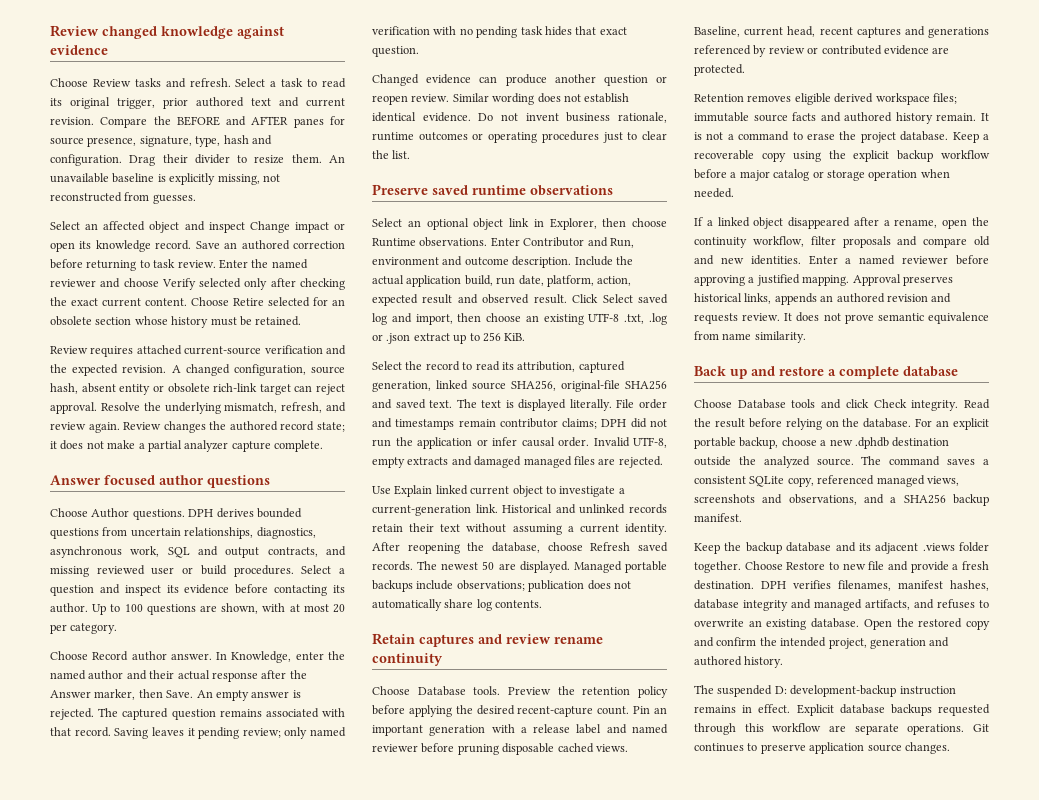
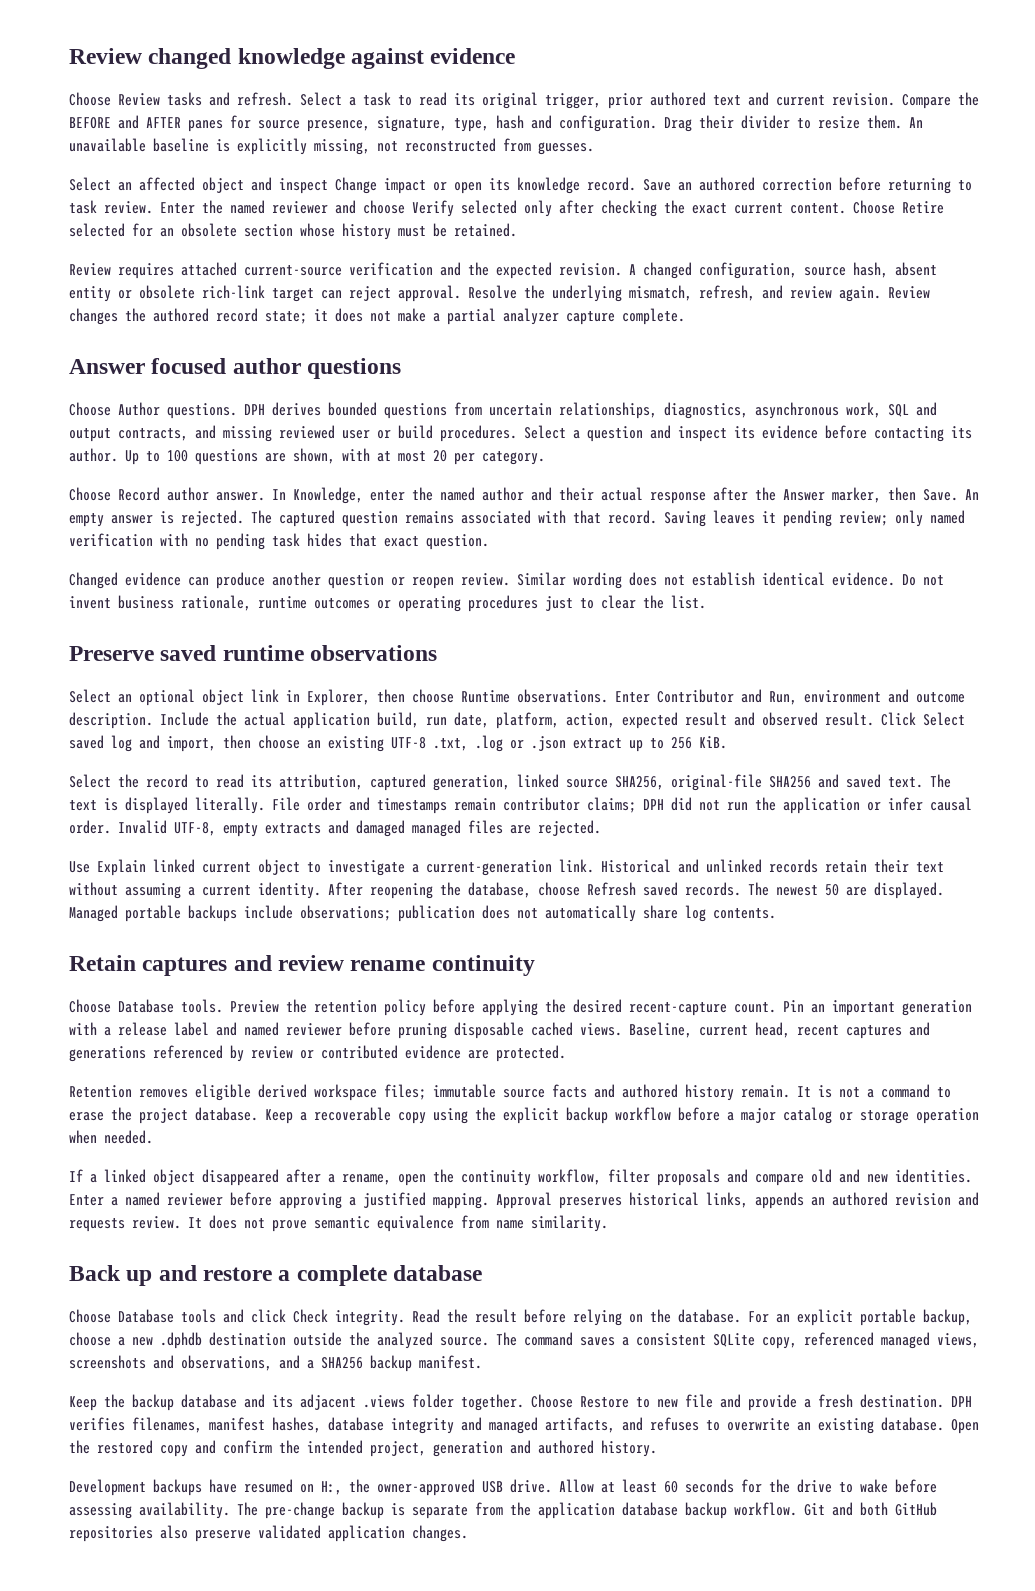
[694,685,956,697] [694,704,990,716] [694,723,989,735] [694,742,902,754] The suspended D: development-backup instruction remains in effect. Explicit database backups requested through this workflow are separate operations. Git continues to preserve application source -> [69,1479,937,1496] [69,1502,937,1519] [69,1525,405,1542] Development backups have resumed on H:, the owner-approved USB drive. Allow at least 60 seconds for the drive to wake before assessing availability. The pre-change backup is separate from the application database backup workflow. Git and both GitHub repositories also preserve validated application

